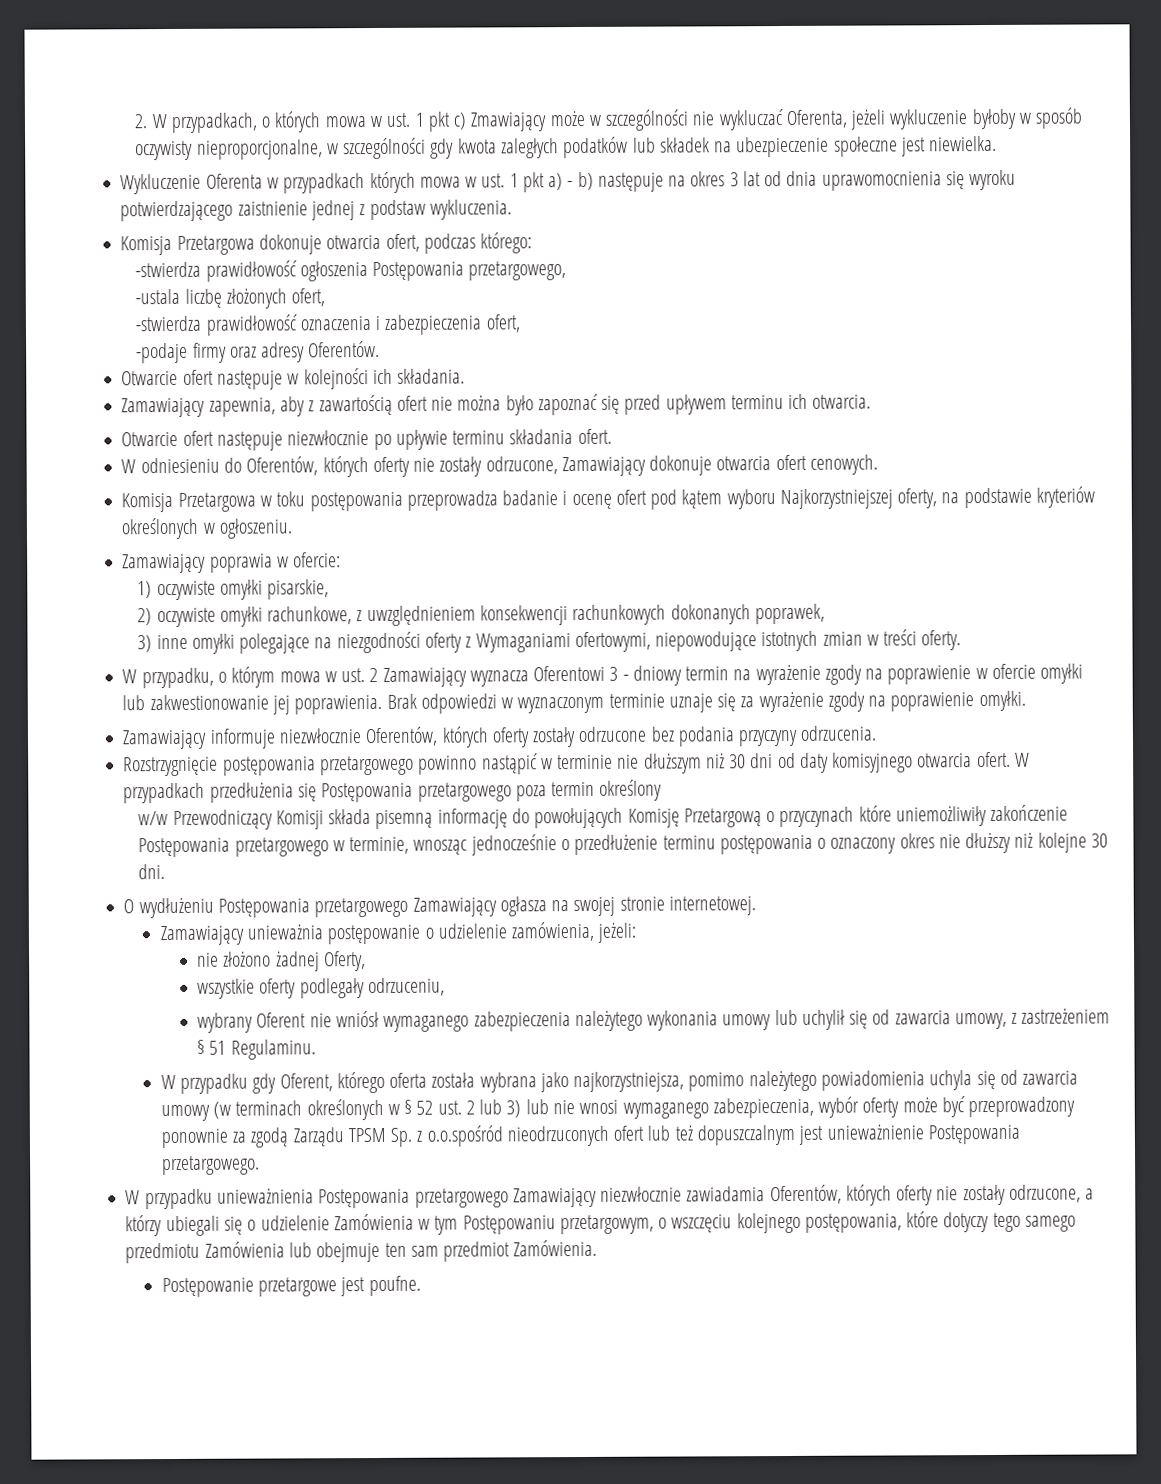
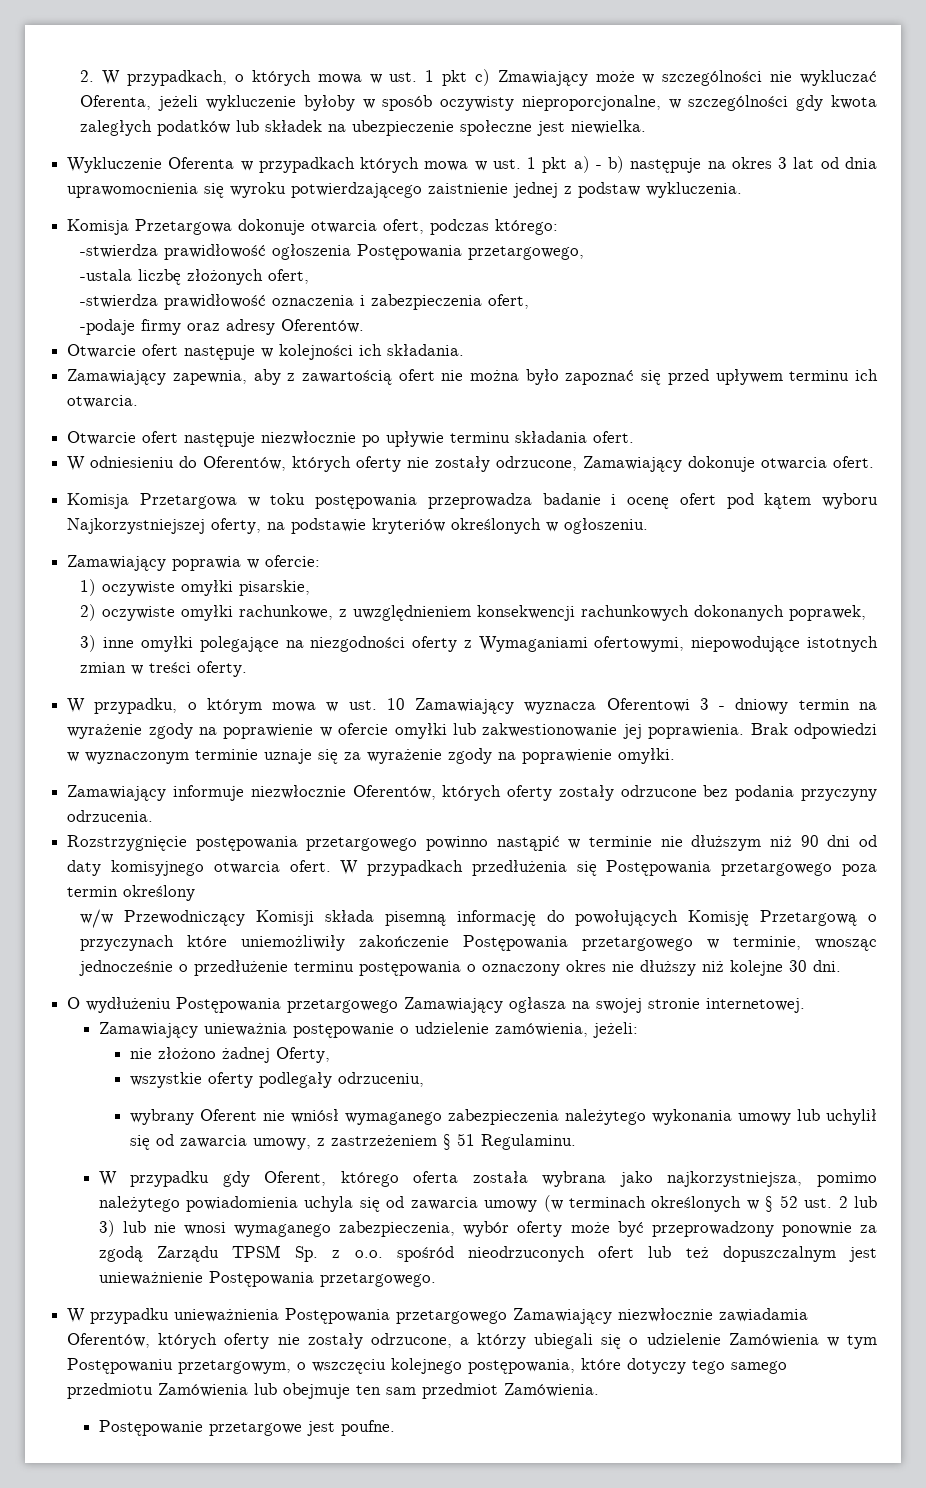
[775,454,878,475] ofert cenowych. -> [833,456,875,468] ofert.
[369,667,379,683] 2 -> [386,698,405,710] 10
[729,754,747,769] 30 -> [800,835,819,847] 90
[426,1125,503,1147] o.o.spośród -> [354,1246,454,1262] o.o. spośród

